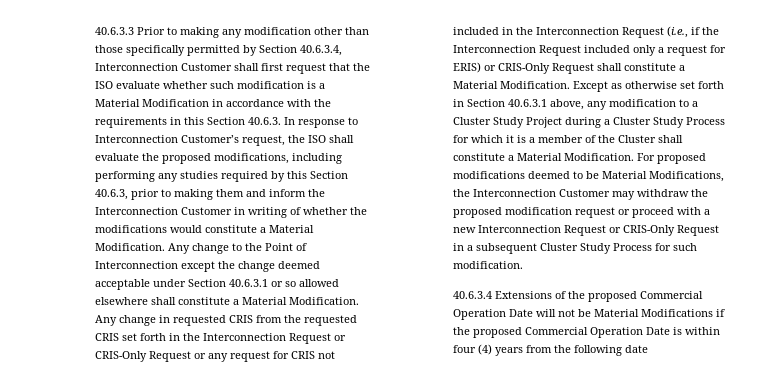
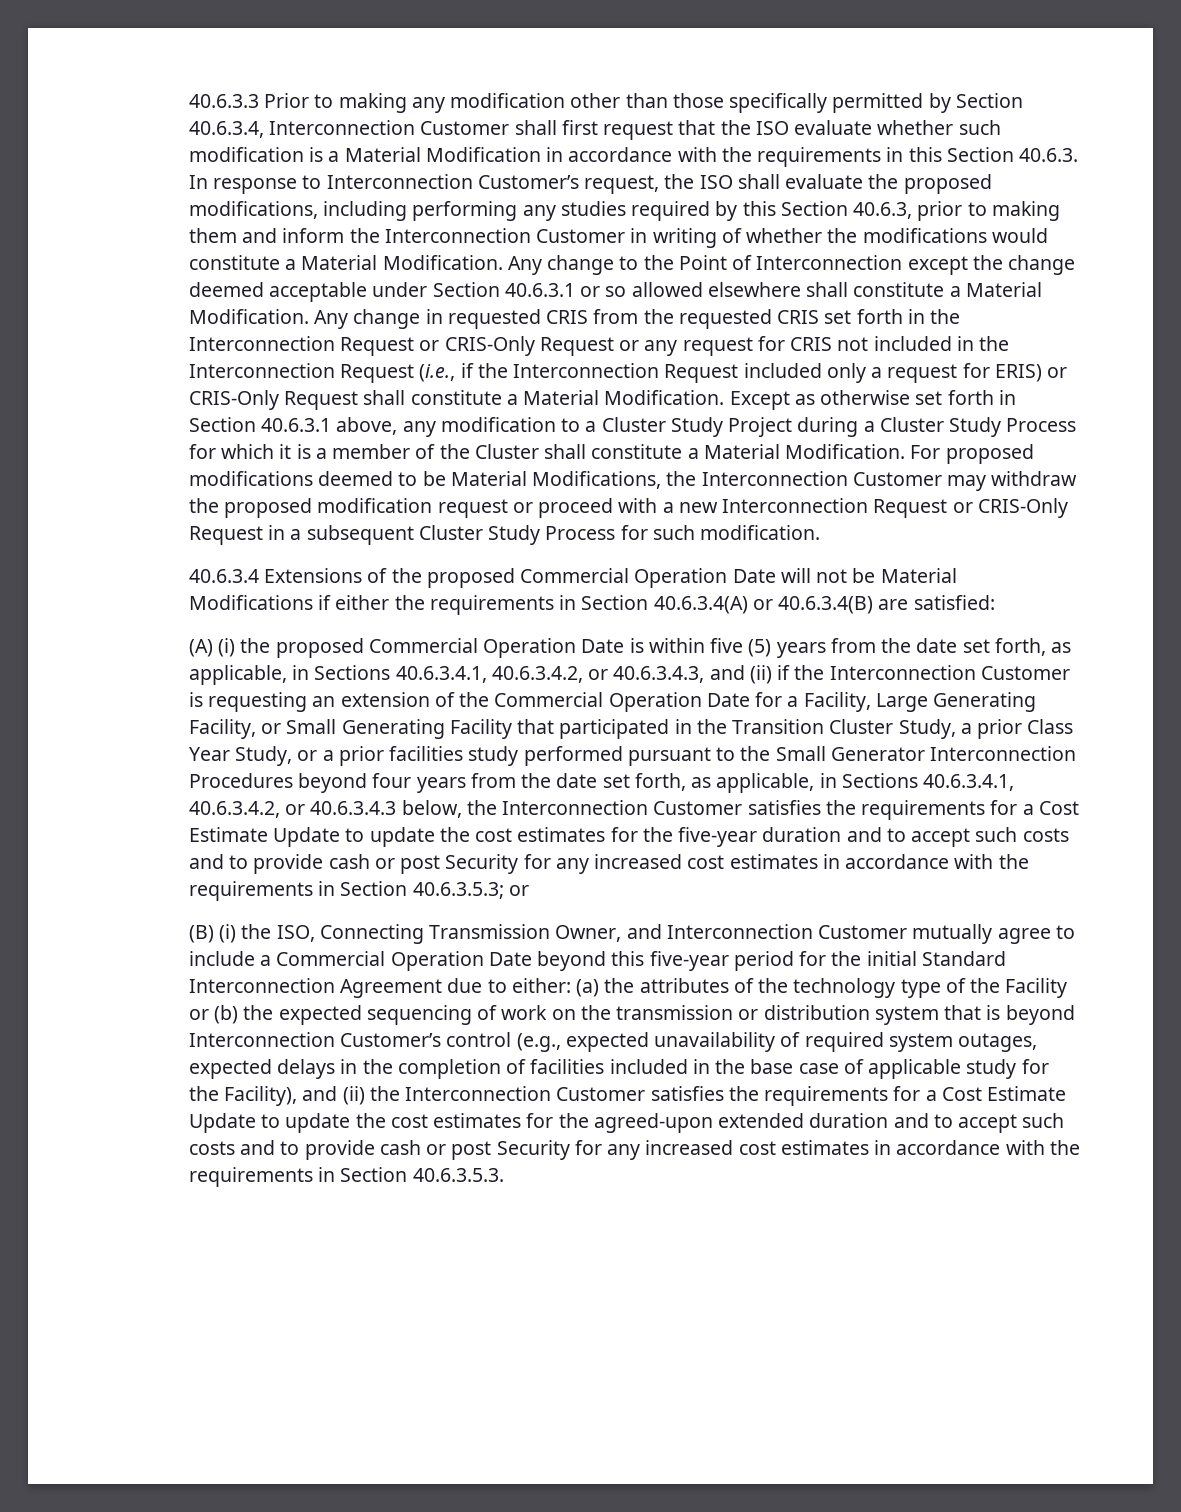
(725, 313) none -> [335,595,995,615] [188,638,235,657] either the requirements in Section 40.6.3.4(A) or 40.6.3.4(B) are satisfied: // (A) (i)
[452,344,648,356] four (4) years from the following date -> [710,638,1072,658] [188,665,1070,685] [188,692,1037,712] [188,719,1074,739] [188,746,1077,766] [188,773,1015,793] [188,800,1079,820] [188,827,1069,847] [188,854,1029,874] [188,881,529,901] [188,924,1075,944] [188,951,1006,971] [188,978,1068,998] [188,1005,1075,1025] [188,1032,1038,1052] [188,1059,1049,1079] [188,1086,1067,1106] [188,1113,1065,1133] [188,1140,1080,1160] [188,1167,504,1187] five (5) years from the date set forth, as applicable, in Sections 40.6.3.4.1, 40.6.3.4.2, or 40.6.3.4.3, and (ii) if the Interconnection Customer is requesting an extension of the Commercial Operation Date for a Facility, Large Generating Facility, or Small Generating Facility that participated in the Transition Cluster Study, a prior Class Year Study, or a prior facilities study performed pursuant to the Small Generator Interconnection Procedures beyond four years from the date set forth, as applicable, in Sections 40.6.3.4.1, 40.6.3.4.2, or 40.6.3.4.3 below, the Interconnection Customer satisfies the requirements for a Cost Estimate Update to update the cost estimates for the five-year duration and to accept such costs and to provide cash or post Security for any increased cost estimates in accordance with the requirements in Section 40.6.3.5.3; or // (B) (i) the ISO, Connecting Transmission Owner, and Interconnection Customer mutually agree to include a Commercial Operation Date beyond this five-year period for the initial Standard Interconnection Agreement due to either: (a) the attributes of the technology type of the Facility or (b) the expected sequencing of work on the transmission or distribution system that is beyond Interconnection Customer’s control (e.g., expected unavailability of required system outages, expected delays in the completion of facilities included in the base case of applicable study for the Facility), and (ii) the Interconnection Customer satisfies the requirements for a Cost Estimate Update to update the cost estimates for the agreed-upon extended duration and to accept such costs and to provide cash or post Security for any increased cost estimates in accordance with the requirements in Section 40.6.3.5.3.

